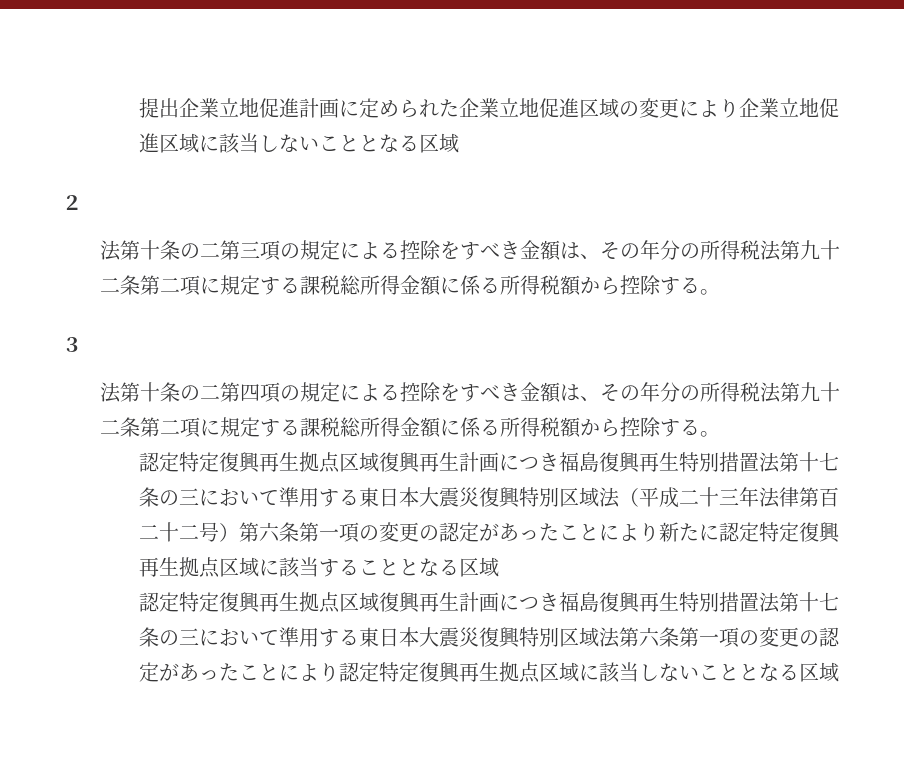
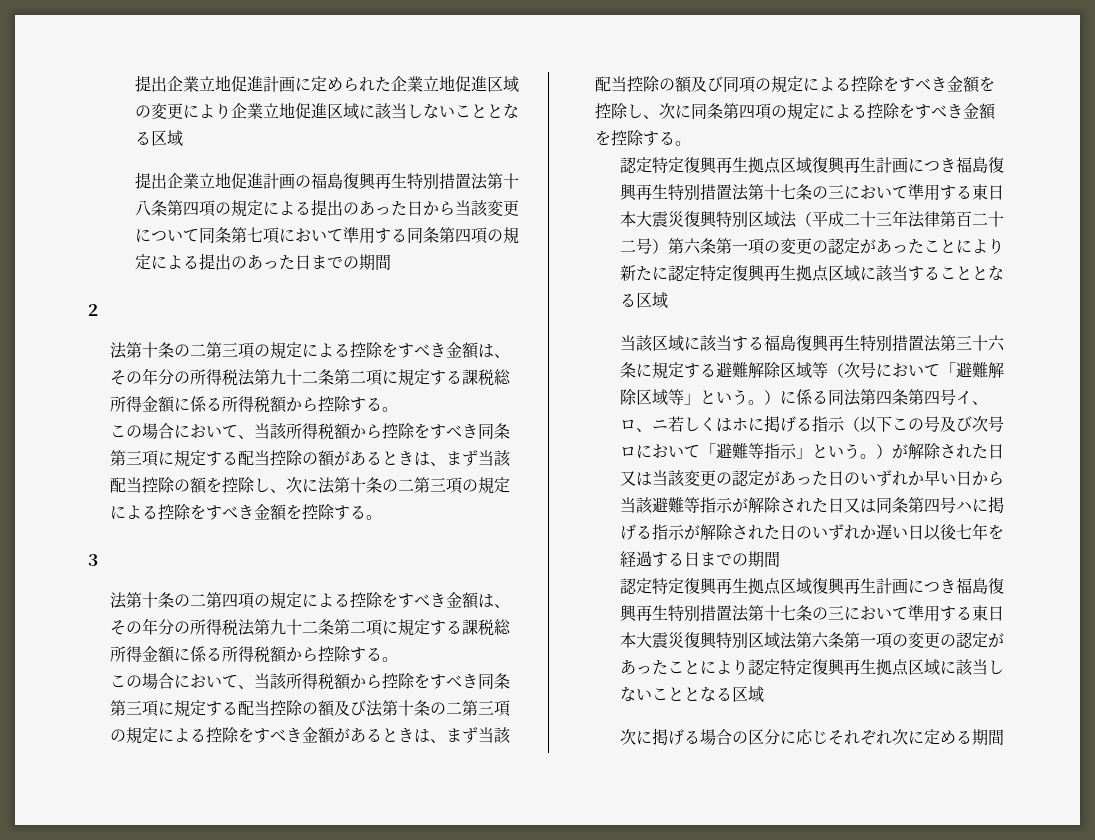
(459, 143) none -> [134,172,519,190] [134,199,519,217] [134,227,519,244] [134,253,391,270] // 提出企業立地促進計画の福島復興再生特別措置法第十八条第四項の規定による提出のあった日から当該変更について同条第七項において準用する同条第四項の規定による提出のあった日までの期間
(721, 292) none -> [109,423,510,440] [109,450,511,467] [109,477,510,494] [109,504,382,521] // この場合において、当該所得税額から控除をすべき同条第三項に規定する配当控除の額があるときは、まず当該配当控除の額を控除し、次に法第十条の二第三項の規定による控除をすべき金額を控除する。
(721, 434) none -> [109,673,510,690] [109,700,510,717] [109,727,511,744] [594,76,995,93] [594,103,996,120] [594,130,691,146] // この場合において、当該所得税額から控除をすべき同条第三項に規定する配当控除の額及び法第十条の二第三項の規定による控除をすべき金額があるときは、まず当該配当控除の額及び同項の規定による控除をすべき金額を控除し、次に同条第四項の規定による控除をすべき金額を控除する。
(499, 567) none -> [619,335,1005,352] [619,362,1004,379] [619,389,988,406] [619,415,1004,433] [619,443,1004,459] [619,470,1004,487] [619,496,1004,514] [619,523,1004,541] [619,551,780,567] // 当該区域に該当する福島復興再生特別措置法第三十六条に規定する避難解除区域等（次号において「避難解除区域等」という。）に係る同法第四条第四号イ、ロ、ニ若しくはホに掲げる指示（以下この号及び次号ロにおいて「避難等指示」という。）が解除された日又は当該変更の認定があった日のいずれか早い日から当該避難等指示が解除された日又は同条第四号ハに掲げる指示が解除された日のいずれか遅い日以後七年を経過する日までの期間
(839, 672) none -> [619,728,1004,745] // 次に掲げる場合の区分に応じそれぞれ次に定める期間

